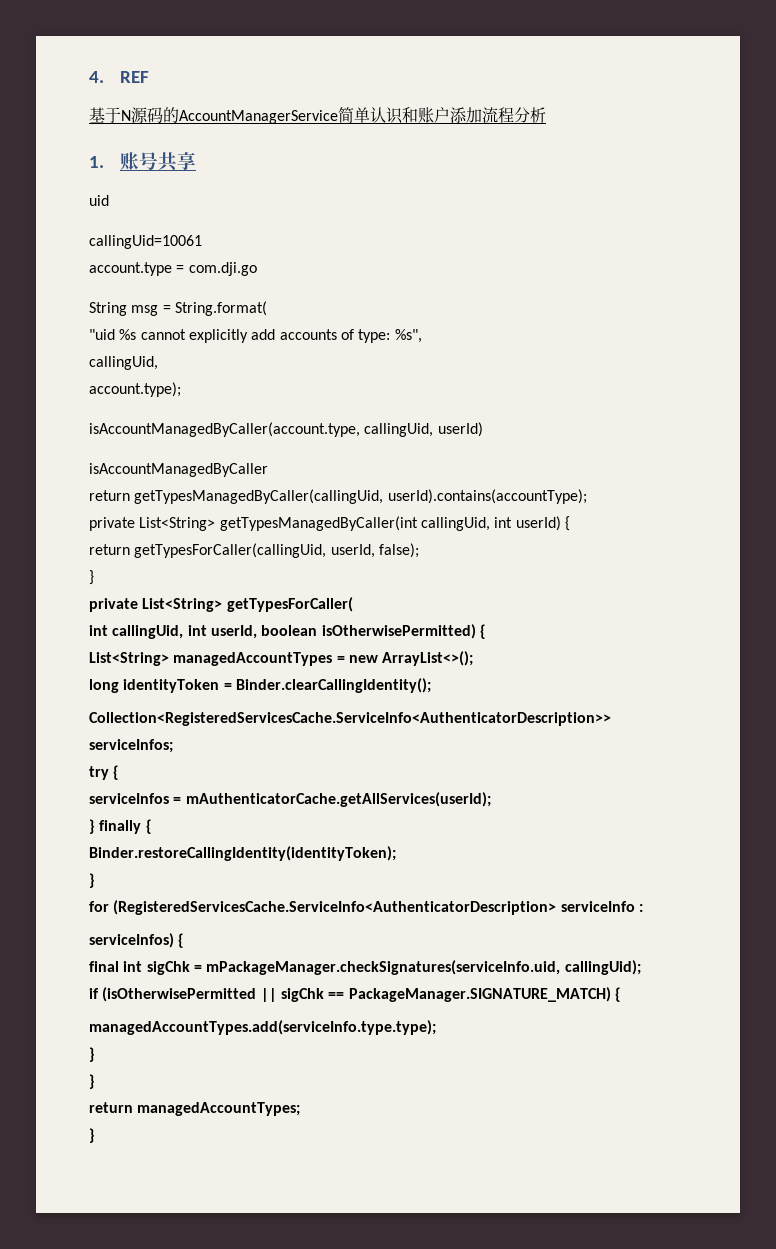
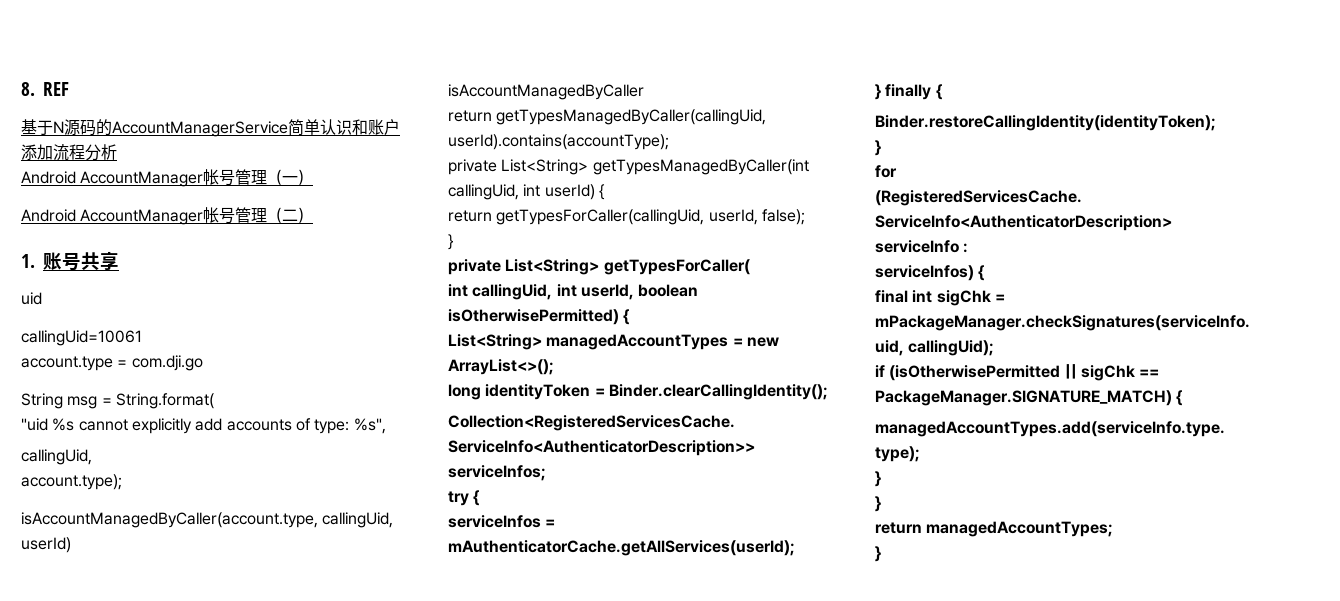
[89,71,104,83] 4. -> [21,82,35,96] 8.
(546, 115) none -> [21,169,314,187] [21,207,314,225] // Android AccountManager帐号管理（一） // Android AccountManager帐号管理（二）

